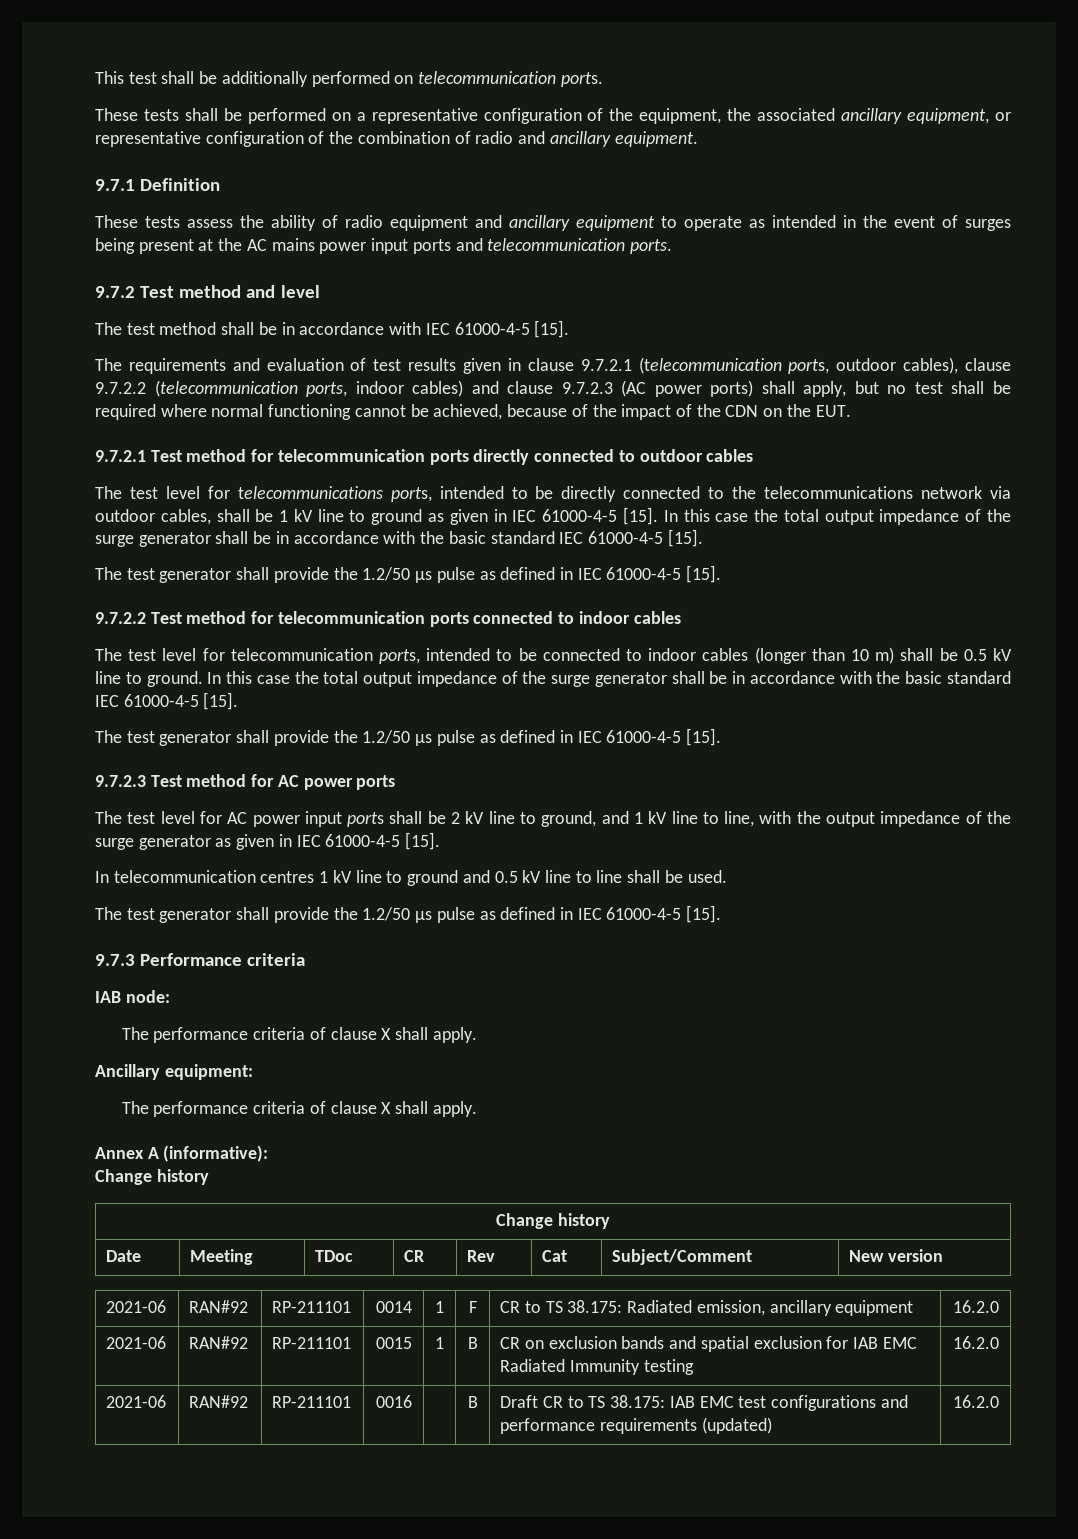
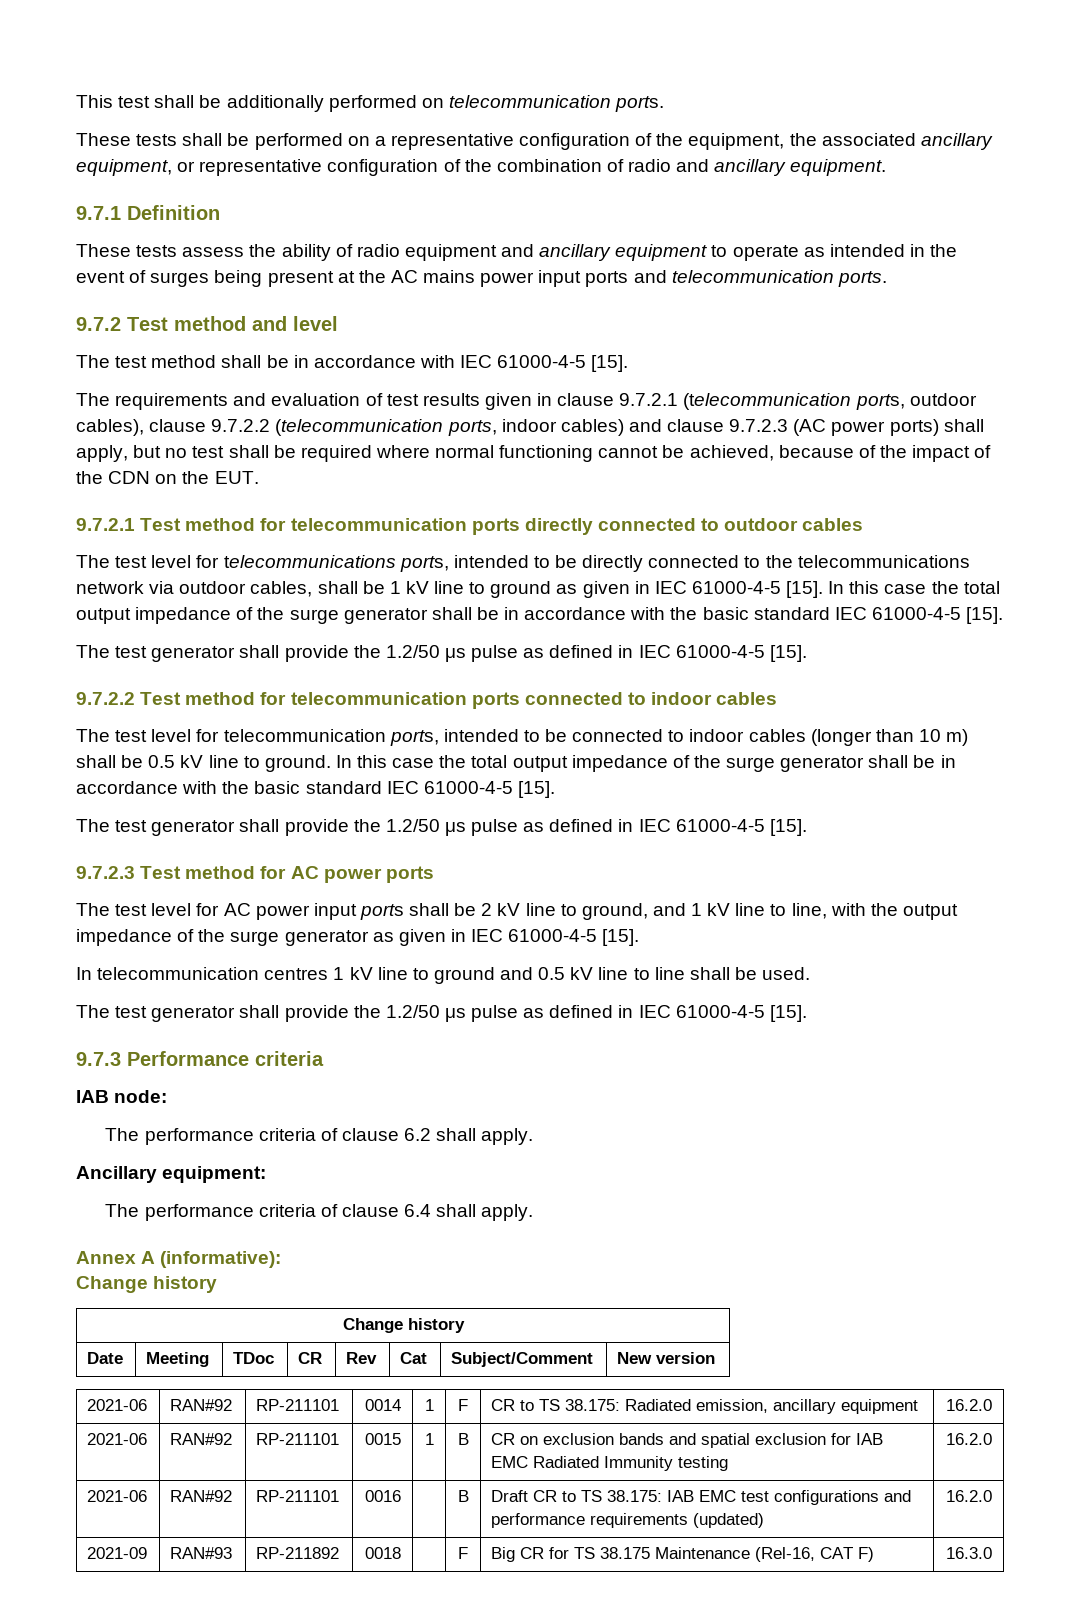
[381,1028,392,1040] X -> [404,1128,432,1141] 6.2
[381,1102,392,1114] X -> [404,1204,432,1217] 6.4
(999, 1401) none -> [87,1547,148,1559] [170,1547,233,1559] [256,1547,340,1559] [364,1547,401,1559] [458,1547,468,1559] [491,1547,875,1562] [945,1547,992,1559] // 2021-09 | RAN#93 | RP-211892 | 0018 | | F | Big CR for TS 38.175 Maintenance (Rel-16, CAT F) | 16.3.0

